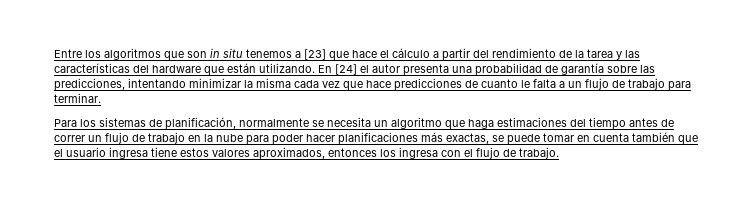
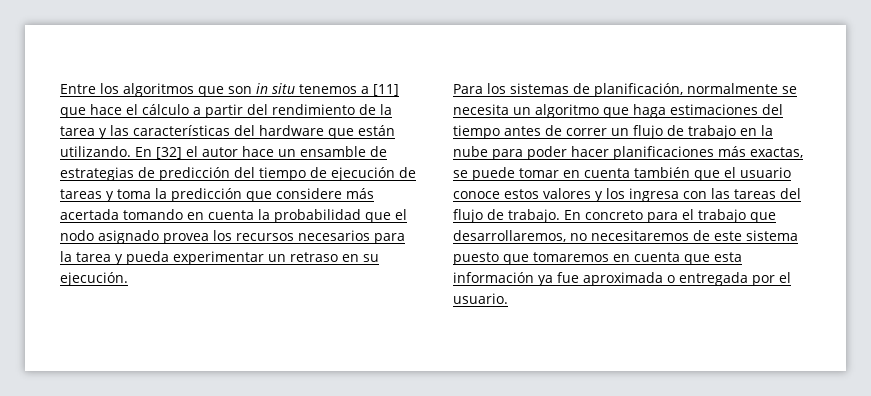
[304,49,326,60] [23] -> [373,84,399,96] [11]
[335,64,357,75] [24] -> [156,147,182,159] [32]
[403,63,655,76] [54,78,691,91] [54,93,101,103] presenta una probabilidad de garantía sobre las predicciones, intentando minimizar la misma cada vez que hace predicciones de cuanto le falta a un flujo de trabajo para terminar. -> [242,146,387,157] [60,167,416,181] [60,188,374,202] [60,209,407,223] [60,230,405,244] [60,251,379,265] [60,272,128,286] hace un ensamble de estrategias de predicción del tiempo de ejecución de tareas y toma la predicción que considere más acertada tomando en cuenta la probabilidad que el nodo asignado provea los recursos necesarios para la tarea y pueda experimentar un retraso en su ejecución.
[109,147,559,160] ingresa tiene estos valores aproximados, entonces los ingresa con el flujo de trabajo. -> [453,188,801,202] [453,209,776,223] [453,230,798,242] [453,252,742,265] [453,272,791,286] [453,293,508,304] conoce estos valores y los ingresa con las tareas del flujo de trabajo. En concreto para el trabajo que desarrollaremos, no necesitaremos de este sistema puesto que tomaremos en cuenta que esta información ya fue aproximada o entregada por el usuario.

